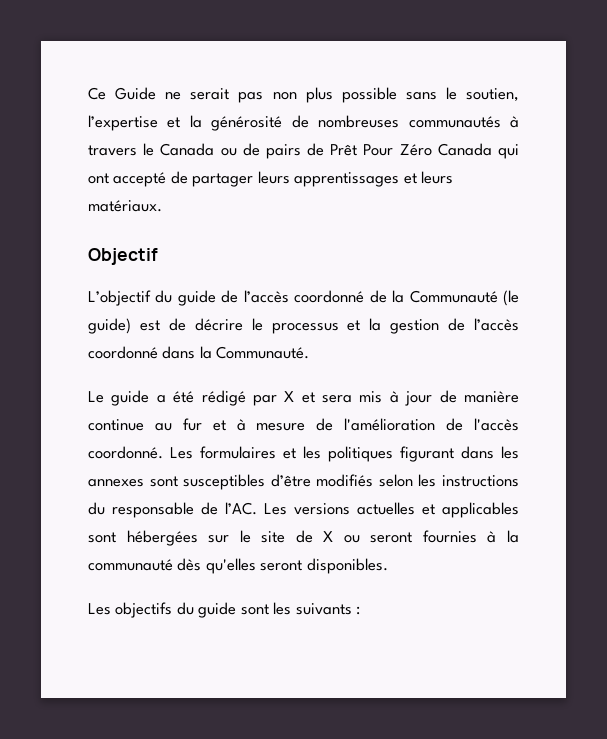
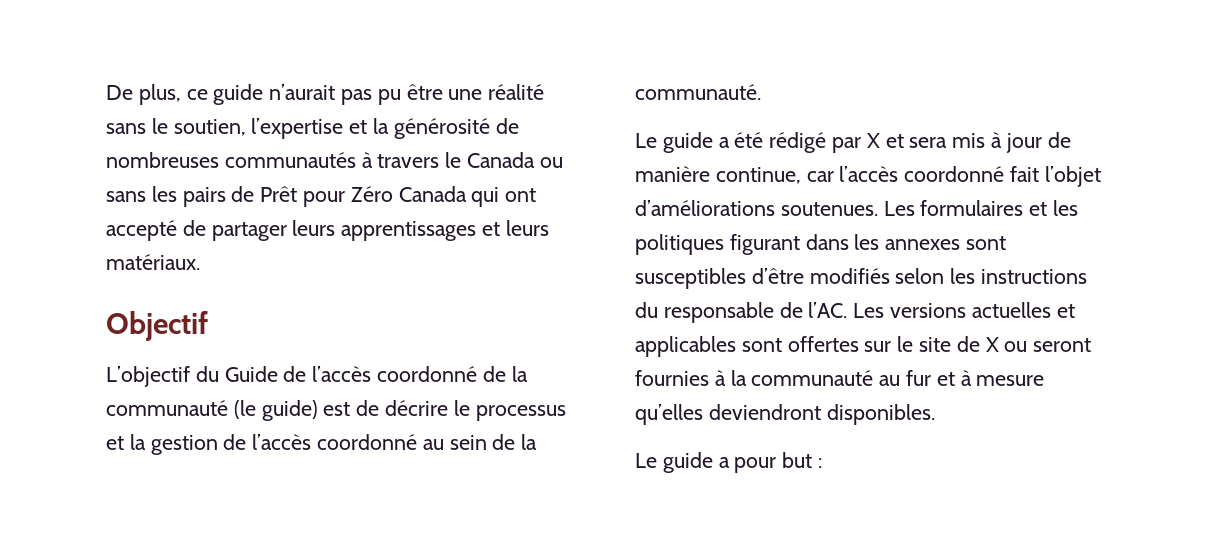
[88,87,397,103] Ce Guide ne serait pas non plus possible -> [106,84,545,105] De plus, ce guide n’aurait pas pu être une réalité
[242,143,260,156] de -> [106,186,177,202] sans les
[363,144,394,156] Pour -> [303,191,346,207] pour
[177,290,216,306] guide -> [224,366,278,382] Guide
[409,290,498,303] Communauté -> [106,400,228,416] communauté
[162,346,310,359] dans la Communauté. -> [422,434,538,450] [635,84,761,100] au sein de la communauté.
[88,418,519,431] [88,446,163,459] continue au fur et à mesure de l'amélioration de l'accès coordonné. -> [715,166,1101,187] [635,200,878,216] continue, car l’accès coordonné fait l’objet d’améliorations soutenues.
[126,530,198,546] hébergées -> [787,336,859,352] offertes
[177,558,388,574] [88,602,352,618] dès qu'elles seront disponibles. // Les objectifs du guide sont les suivants -> [879,370,1045,386] [635,404,935,425] [635,452,813,473] au fur et à mesure qu’elles deviendront disponibles. // Le guide a pour but

